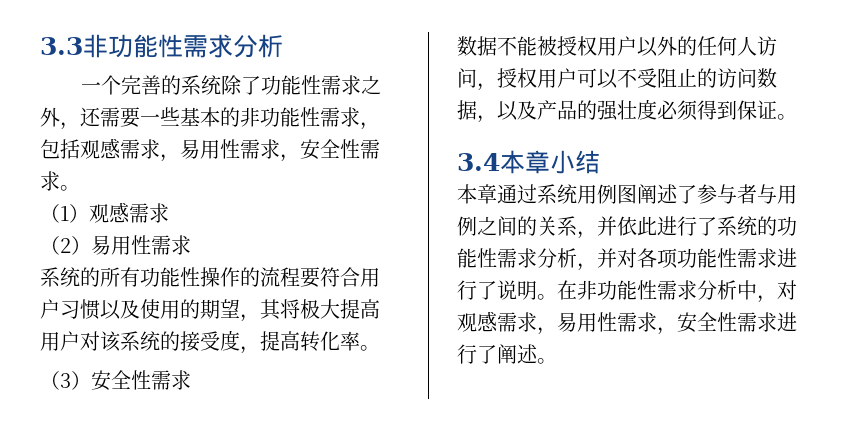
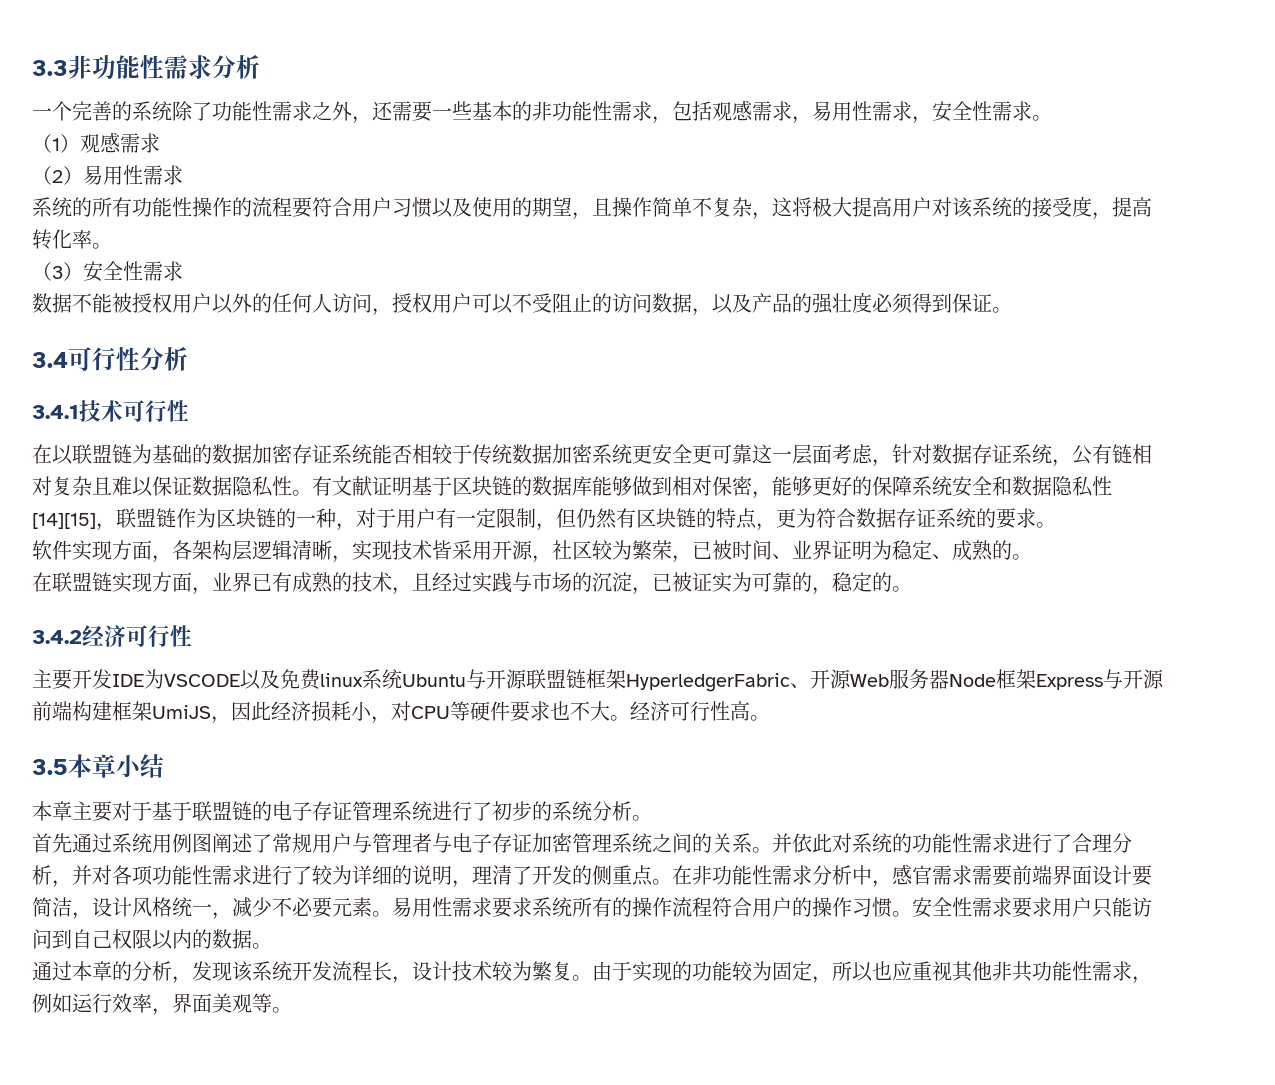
[260,299,281,320] 其 -> [592,197,792,220] 且操作简单不复杂，这
[500,150,600,174] [457,184,497,204] 本章小结 // 本章 -> [68,346,188,371] [32,400,189,422] [32,444,1152,467] [32,476,1112,499] [32,508,1056,531] [32,540,1032,563] [32,572,912,595] [32,625,192,647] [32,669,1164,692] [32,701,770,724] [32,754,164,778] [32,801,652,822] [32,833,72,853] 可行性分析 // 3.4.1技术可行性 // 在以联盟链为基础的数据加密存证系统能否相较于传统数据加密系统更安全更可靠这一层面考虑，针对数据存证系统，公有链相对复杂且难以保证数据隐私性。有文献证明基于区块链的数据库能够做到相对保密，能够更好的保障系统安全和数据隐私性[14][15]，联盟链作为区块链的一种，对于用户有一定限制，但仍然有区块链的特点，更为符合数据存证系统的要求。 // 软件实现方面，各架构层逻辑清晰，实现技术皆采用开源，社区较为繁荣，已被时间、业界证明为稳定、成熟的。 // 在联盟链实现方面，业界已有成熟的技术，且经过实践与市场的沉淀，已被证实为可靠的，稳定的。 // 3.4.2经济可行性 // 主要开发IDE为VSCODE以及免费linux系统Ubuntu与开源联盟链框架HyperledgerFabric、开源Web服务器Node框架Express与开源前端构建框架UmiJS，因此经济损耗小，对CPU等硬件要求也不大。经济可行性高。 // 3.5本章小结 // 本章主要对于基于联盟链的电子存证管理系统进行了初步的系统分析。 // 首先
[697,184,797,204] [457,216,717,239] 参与者与用例之间的关系，并依此进行了 -> [272,833,852,853] 常规用户与管理者与电子存证加密管理系统之间的关系。并依此对
(537, 258) none -> [1012,833,1112,853] 进行了合理
[497,280,537,300] 说明 -> [312,865,653,888] 较为详细的说明，理清了开发的侧重点
[777,280,797,300] [457,311,797,335] [457,344,538,364] 对观感需求，易用性需求，安全性需求进行了阐述 -> [892,864,1152,886] [32,897,1152,920] [32,929,272,950] [32,961,1152,984] [32,993,272,1016] 感官需求需要前端界面设计要简洁，设计风格统一，减少不必要元素。易用性需求要求系统所有的操作流程符合用户的操作习惯。安全性需求要求用户只能访问到自己权限以内的数据。 // 通过本章的分析，发现该系统开发流程长，设计技术较为繁复。由于实现的功能较为固定，所以也应重视其他非共功能性需求，例如运行效率，界面美观等

